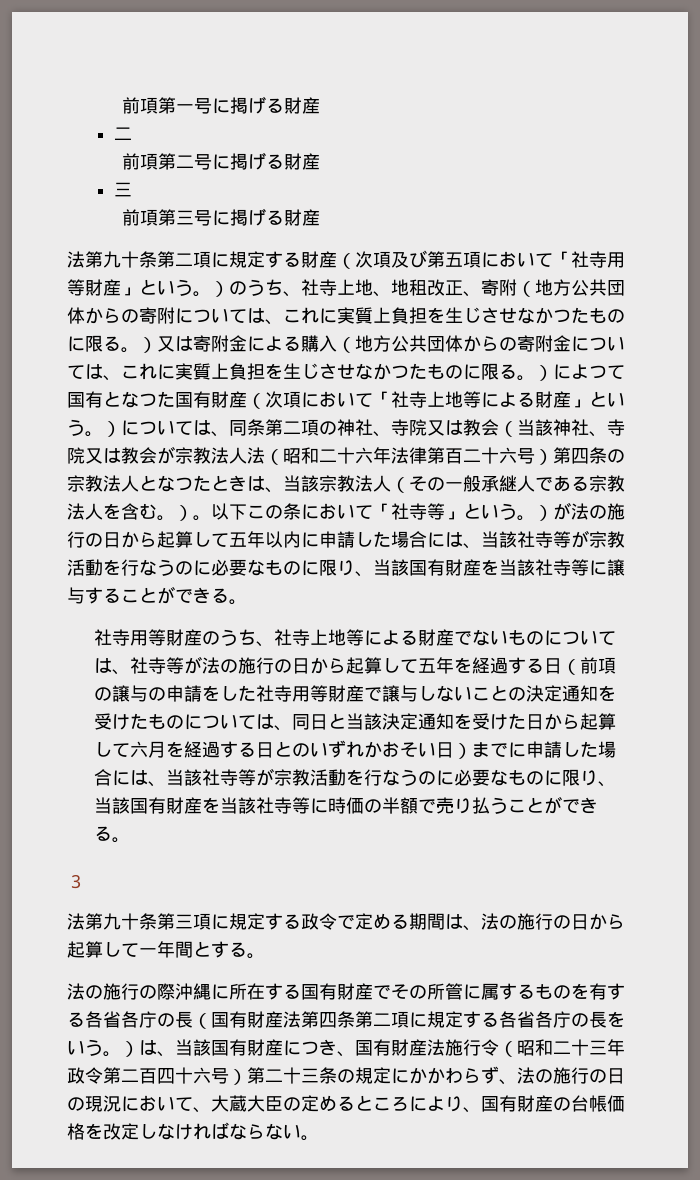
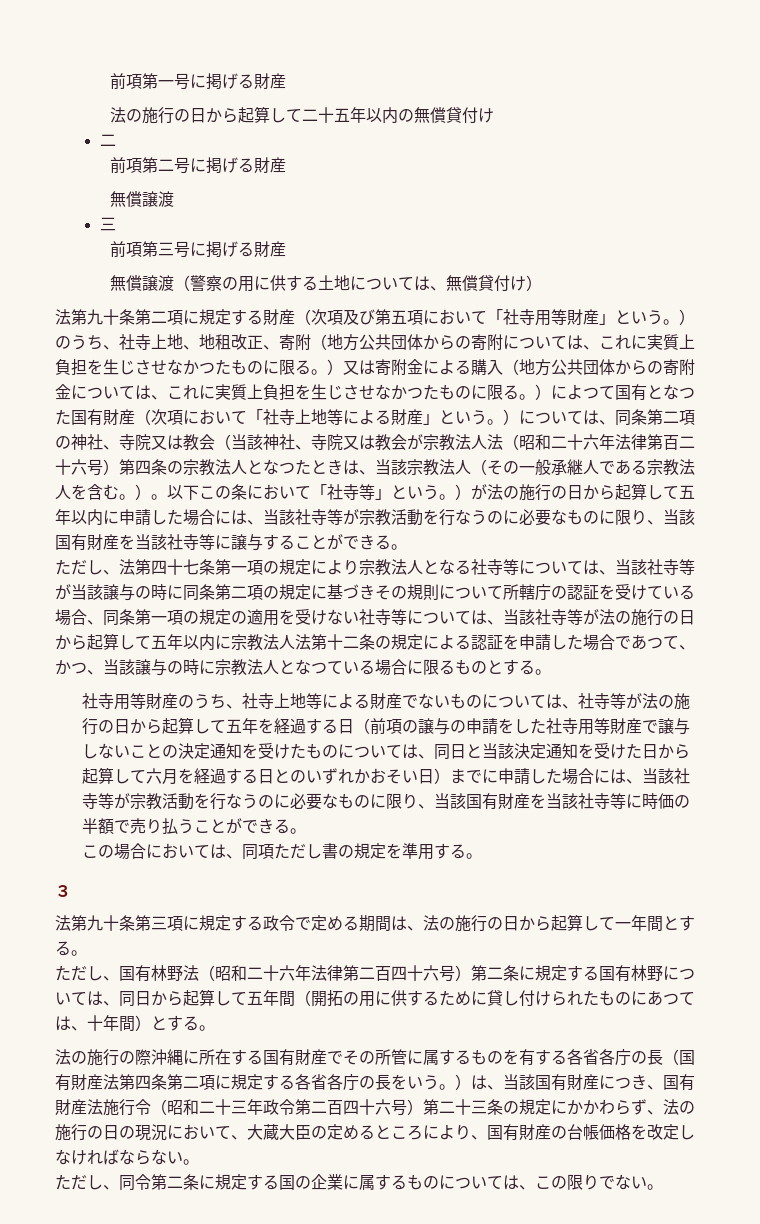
(320, 105) none -> [109,106,494,124] // 法の施行の日から起算して二十五年以内の無償貸付け
(320, 161) none -> [109,191,174,207] // 無償譲渡
(320, 217) none -> [109,275,542,292] // 無償譲渡（警察の用に供する土地については、無償貸付け）
(247, 602) none -> [55,559,695,576] [55,584,695,601] [55,609,695,626] [55,633,695,651] [55,659,551,676] // ただし、法第四十七条第一項の規定により宗教法人となる社寺等については、当該社寺等が当該譲与の時に同条第二項の規定に基づきその規則について所轄庁の認証を受けている場合、同条第一項の規定の適用を受けない社寺等については、当該社寺等が法の施行の日から起算して五年以内に宗教法人法第十二条の規定による認証を申請した場合であつて、かつ、当該譲与の時に宗教法人となつている場合に限るものとする。
(131, 840) none -> [82,843,483,860] // この場合においては、同項ただし書の規定を準用する。
(265, 956) none -> [55,965,695,982] [55,989,695,1007] [55,1015,215,1032] // ただし、国有林野法（昭和二十六年法律第二百四十六号）第二条に規定する国有林野については、同日から起算して五年間（開拓の用に供するために貸し付けられたものにあつては、十年間）とする。
(319, 1138) none -> [55,1174,663,1191] // ただし、同令第二条に規定する国の企業に属するものについては、この限りでない。

